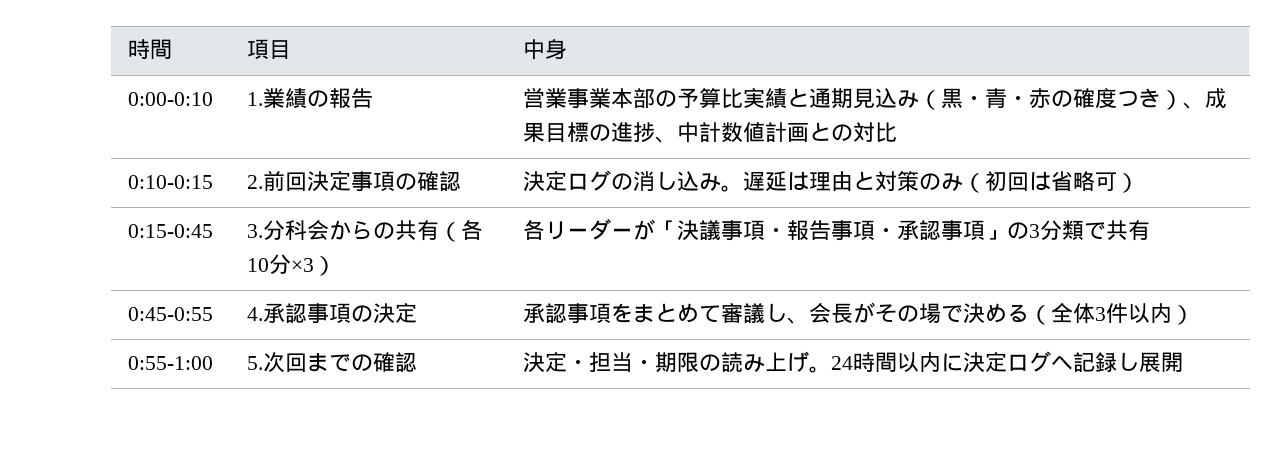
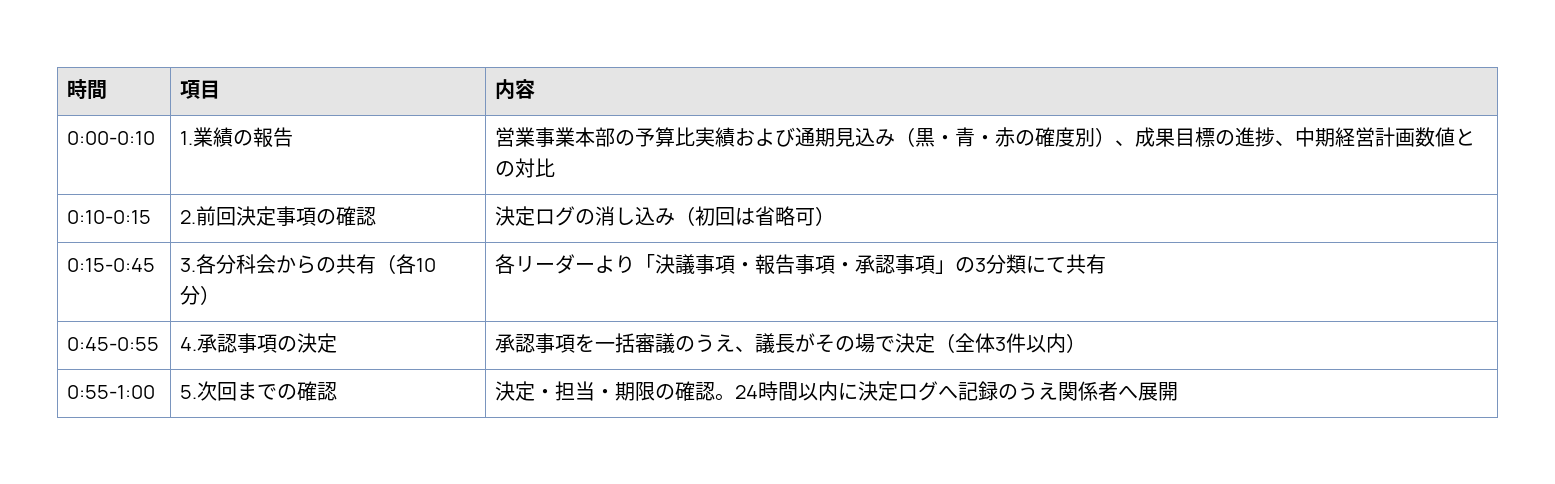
[522,39,567,60] 中身 -> [495,79,536,100] 内容
[786,88,809,107] と -> [735,127,796,147] および
[1116,88,1161,108] つき -> [1075,127,1096,147] 別
[698,122,809,143] 計数値計画 -> [1315,127,1456,147] 期経営計画数値
[720,171,963,192] 。遅延は理由と対策のみ -> (676, 217) none
(263, 231) none -> [196,254,217,274] 各
[290,258,314,272] ×3 -> (201, 295) none
[632,219,655,240] が -> [595,255,636,274] より
[1083,222,1106,240] で -> [1026,256,1067,273] にて
[632,303,831,324] まとめて審議し、会 -> [595,333,776,353] 一括審議のうえ、議
[984,303,1029,323] める -> [915,333,936,353] 定
[720,351,809,372] 読み上げ -> [675,381,716,401] 確認
[1116,352,1139,371] し -> [998,381,1139,401] のうえ関係者へ

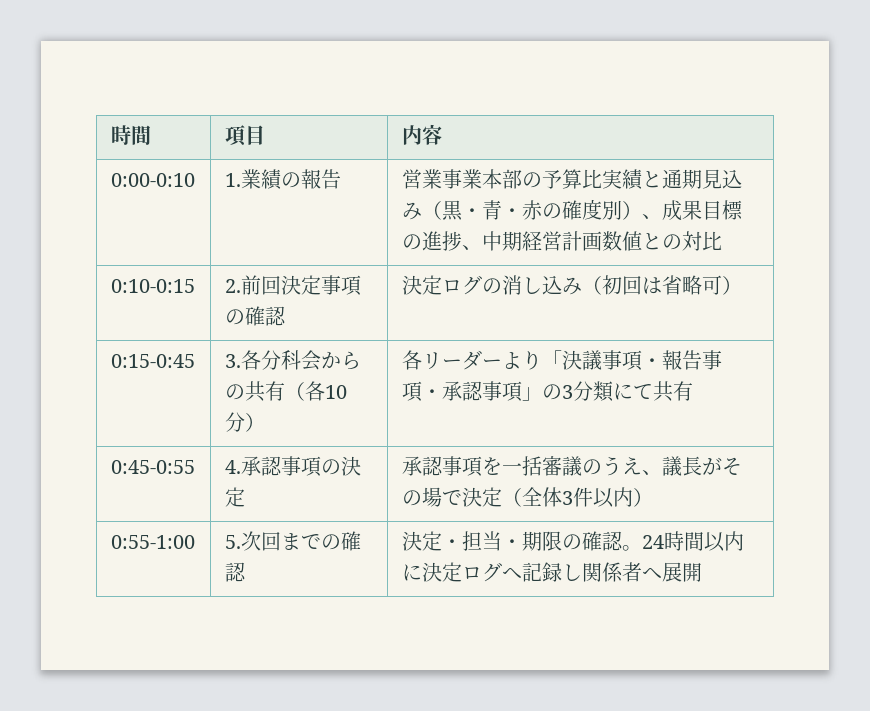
[735,127,796,147] および -> [641,171,662,188] と
[998,382,1059,400] のうえ -> [561,564,582,581] し

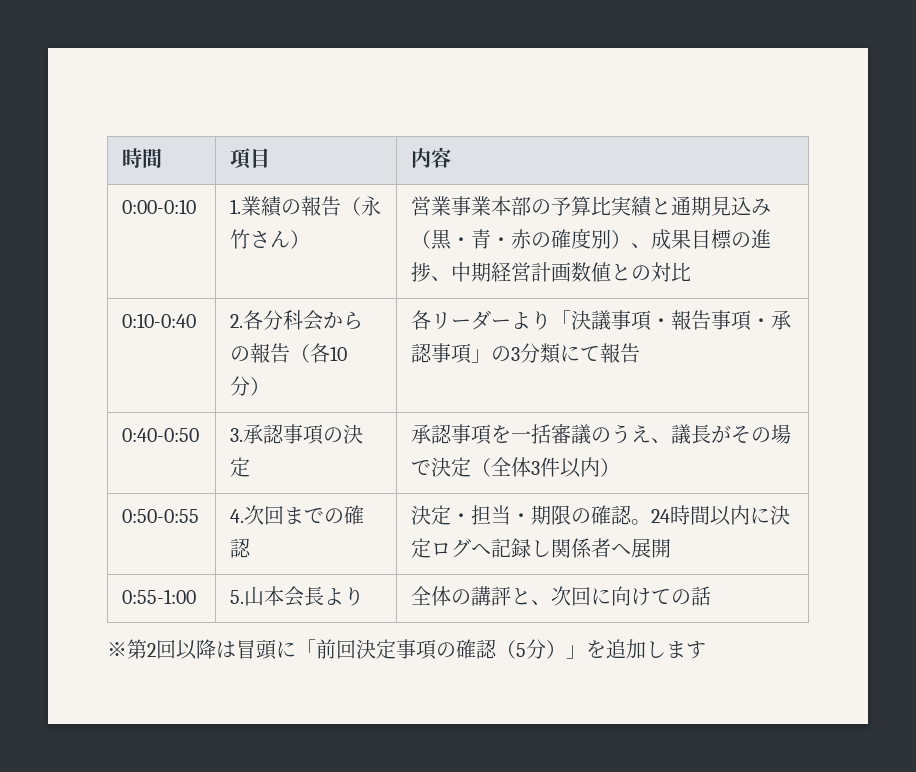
(341, 179) none -> [341,196,382,216] [230,229,311,249] （永竹さん）
[110,279,195,293] 0:10-0:15 -> [122,313,197,328] 0:10-0:40
[240,275,361,296] [224,306,286,326] [401,275,742,295] [110,354,195,368] [224,354,241,368] 前回決定事項の確認 | 決定ログの消し込み（初回は省略可） // 0:15-0:45 | 3. -> (244, 321) none
[244,381,285,402] 共有 -> [250,343,291,363] 報告
[652,381,693,402] [110,460,195,474] [224,460,241,474] 共有 // 0:45-0:55 | 4. -> [600,343,641,363] [122,428,200,442] [230,428,244,442] 報告 // 0:40-0:50 | 3.
[110,535,195,549] [224,535,241,549] 0:55-1:00 | 5. -> [122,509,200,523] [230,509,245,523] 0:50-0:55 | 4.
(702, 572) none -> [122,589,197,604] [230,586,365,607] [411,586,712,606] [107,639,706,660] // 0:55-1:00 | 5.山本会長より | 全体の講評と、次回に向けての話 // ※第2回以降は冒頭に「前回決定事項の確認（5分）」を追加します

